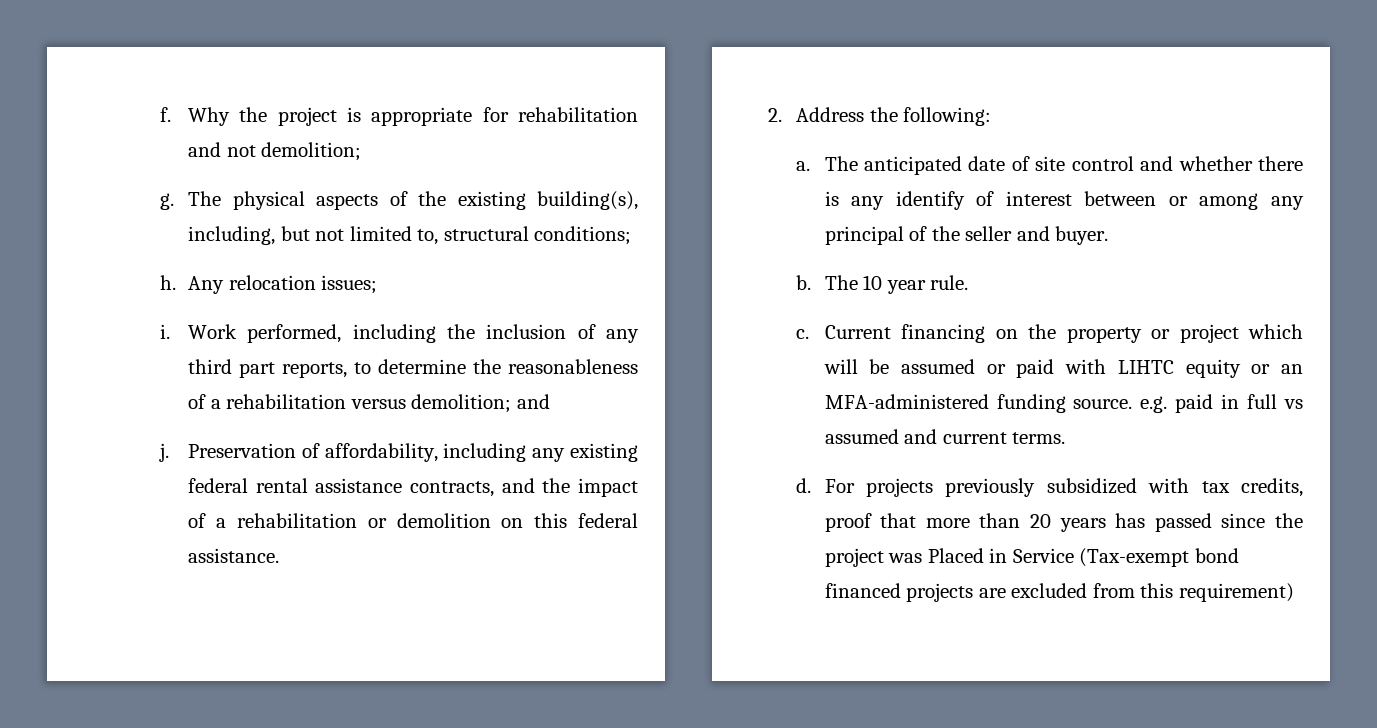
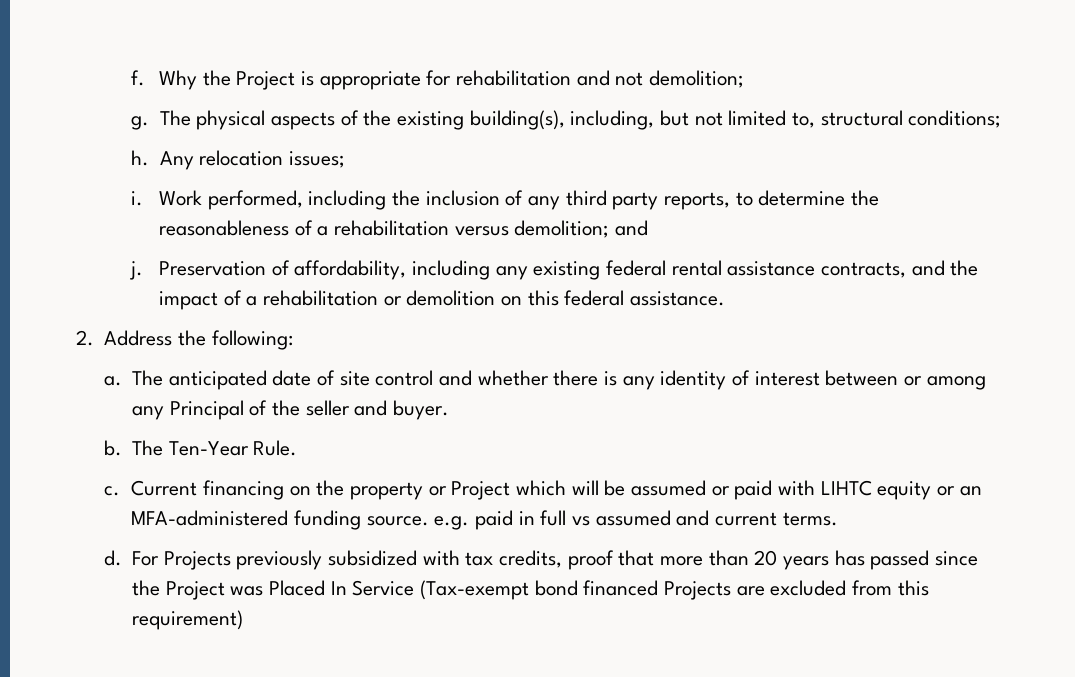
[277,107,337,126] project -> [236,71,296,90] Project
[239,362,276,378] part -> [612,192,659,210] party
[895,191,965,210] identify -> [660,370,727,390] identity
[824,226,904,245] principal -> [169,400,244,420] Principal
[863,275,969,294] 10 year rule. -> [168,440,298,456] Ten-Year Rule.
[1179,324,1239,343] project -> [451,481,511,500] Project
[866,478,934,497] projects -> [163,551,231,570] Projects
[824,548,884,567] project -> [165,581,225,600] Project
[989,548,1008,563] in -> [330,581,347,595] In
[906,583,974,602] projects -> [664,581,732,600] Projects

